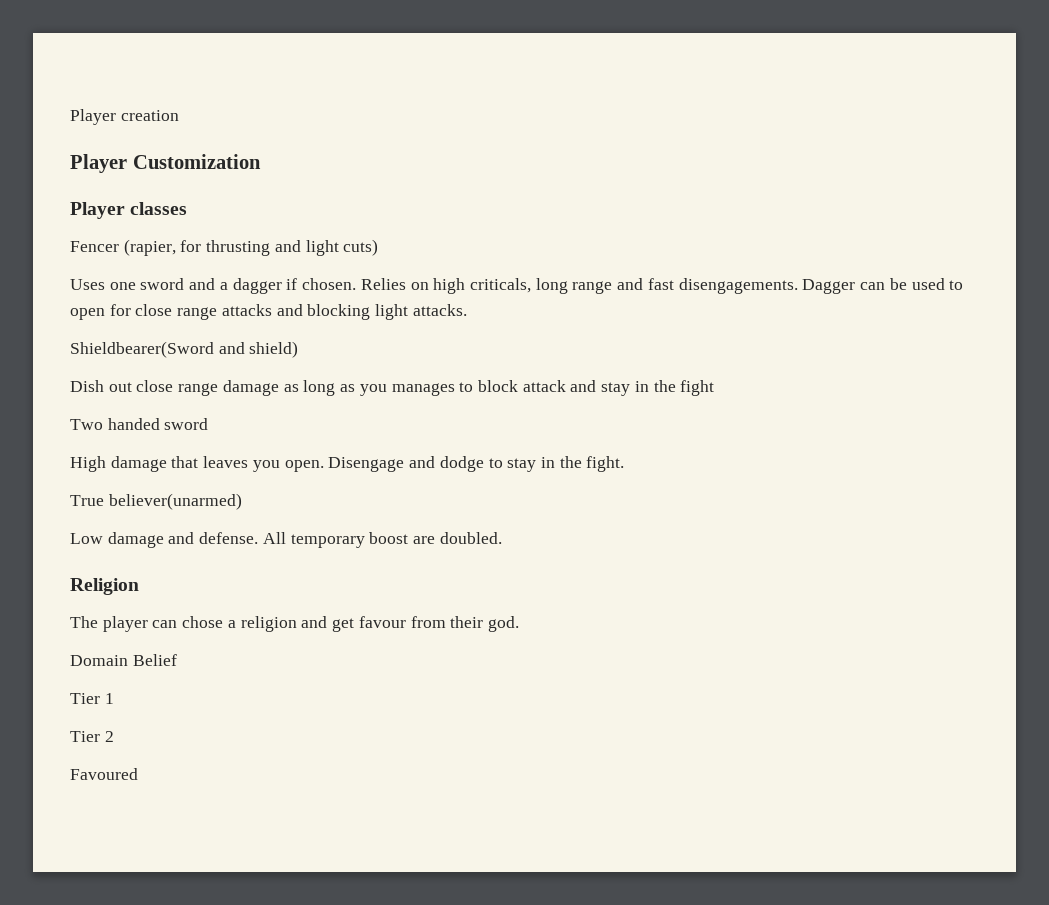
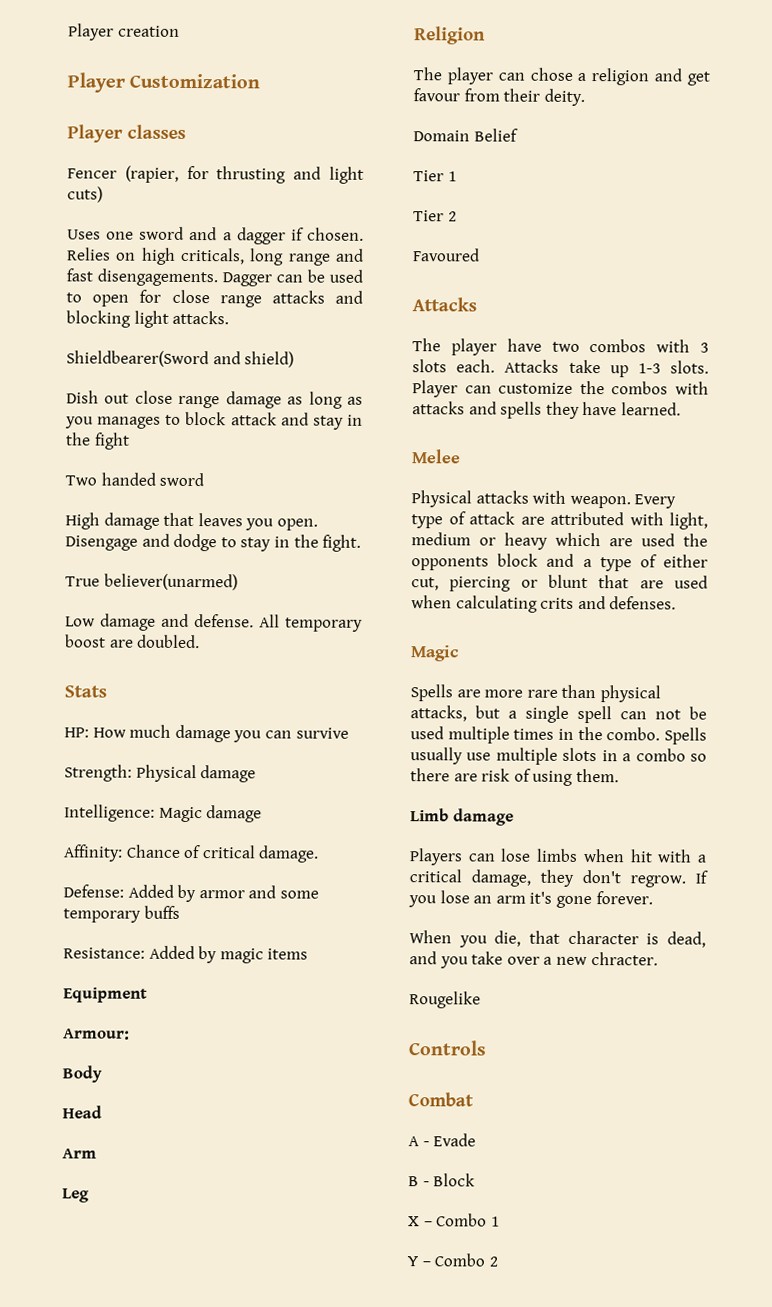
(502, 538) none -> [64,685,107,698] [64,724,349,743] [64,764,257,783] [64,804,263,823] [63,844,320,863] [63,884,319,903] [63,905,180,923] [63,945,309,964] [63,987,148,1003] [63,1028,130,1040] [62,1065,102,1083] [62,1105,102,1119] [62,1148,97,1159] [62,1188,89,1203] // Stats // HP: How much damage you can survive // Strength: Physical damage // Intelligence: Magic damage // Affinity: Chance of critical damage. // Defense: Added by armor and some temporary buffs // Resistance: Added by magic items // Equipment // Armour: // Body // Head // Arm // Leg
[487,616,519,632] god. -> [543,88,585,106] deity.
(138, 774) none -> [412,297,477,312] [412,338,709,356] [412,359,709,378] [412,380,709,398] [412,401,681,419] [411,449,461,464] [411,490,677,509] [411,511,708,530] [411,532,708,550] [411,553,708,572] [411,574,708,592] [411,595,677,613] [410,645,459,662] [410,684,661,703] [410,705,707,724] [410,726,707,745] [410,747,707,765] [410,768,619,786] [410,808,514,826] [409,848,706,866] [409,869,708,888] [408,890,653,909] [409,930,706,948] [409,951,658,969] [409,991,481,1009] [408,1040,487,1056] [408,1092,474,1107] [408,1133,477,1147] [408,1173,476,1187] [408,1213,500,1227] [407,1253,498,1267] // Attacks // The player have two combos with 3 slots each. Attacks take up 1-3 slots. Player can customize the combos with attacks and spells they have learned. // Melee // Physical attacks with weapon. Every type of attack are attributed with light, medium or heavy which are used the opponents block and a type of either cut, piercing or blunt that are used when calculating crits and defenses. // Magic // Spells are more rare than physical attacks, but a single spell can not be used multiple times in the combo. Spells usually use multiple slots in a combo so there are risk of using them. // Limb damage // Players can lose limbs when hit with a critical damage, they don't regrow. If you lose an arm it's gone forever. // When you die, that character is dead, and you take over a new chracter. // Rougelike // Controls // Combat // A - Evade // B - Block // X – Combo 1 // Y – Combo 2

